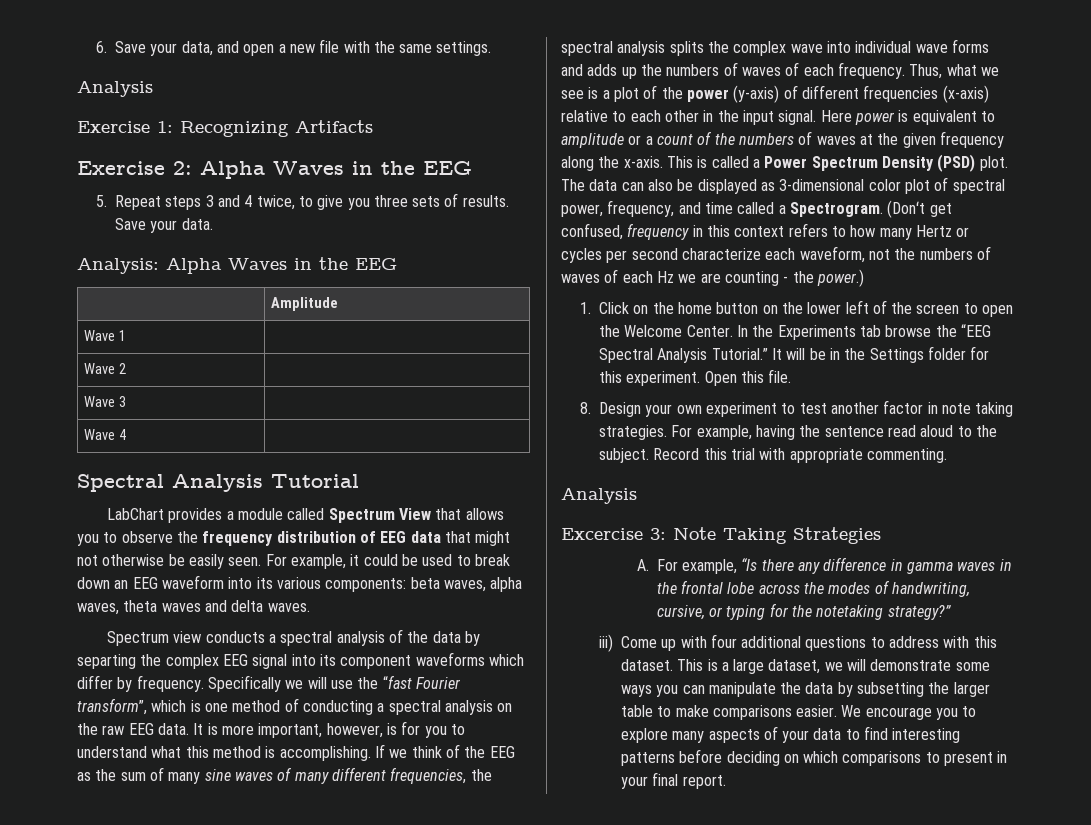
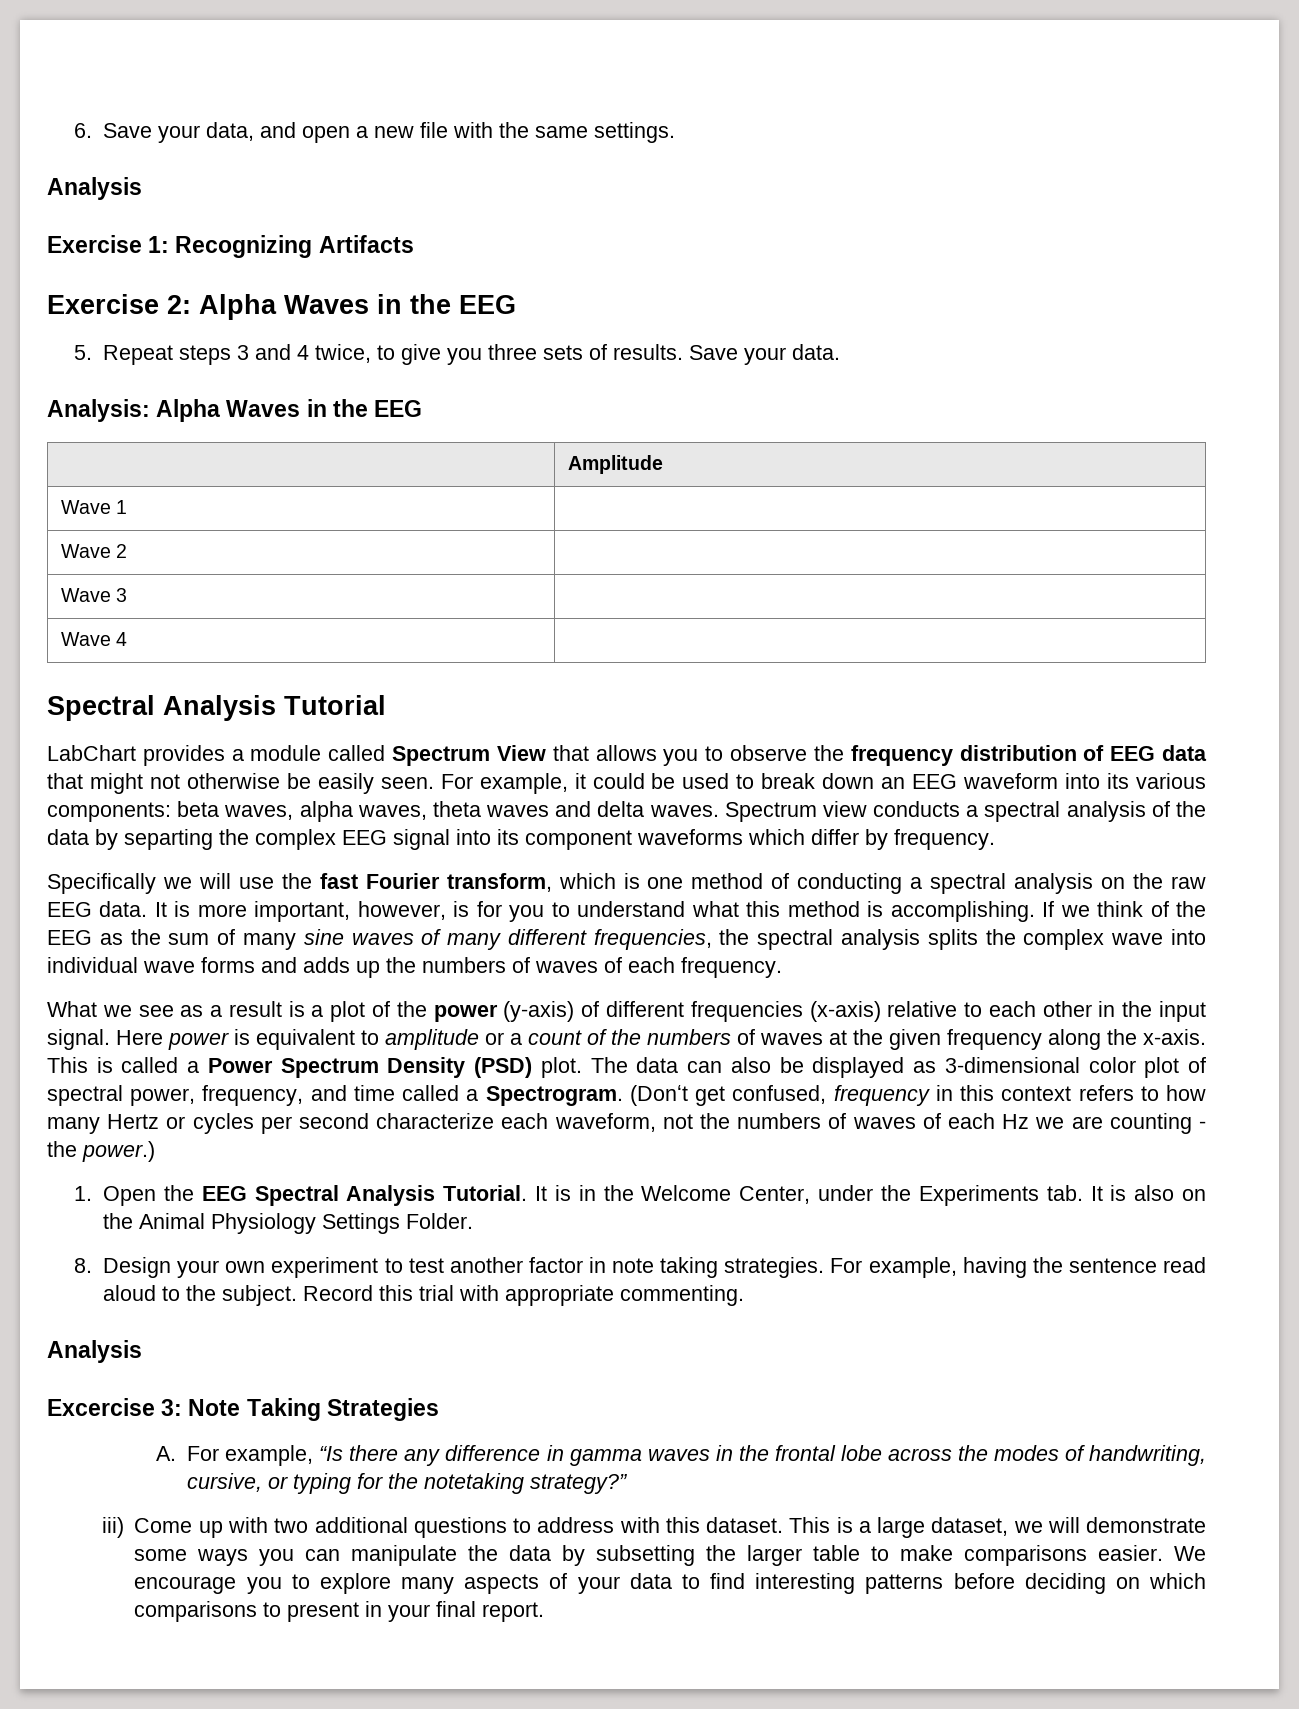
(310, 607) // -> (719, 811) none
(204, 683) none -> (995, 839) //
[382,675,461,689] [77,698,147,715] “fast Fourier transform”, -> [319,873,552,892] fast Fourier transform,
[909,64,999,79] [561,90,584,99] Thus, what we see -> [47,1001,282,1017] // What we see as a result
[598,300,1014,317] [598,324,991,340] [598,346,990,363] [598,369,792,386] Click on the home button on the lower left of the screen to open the Welcome Center. In the Experiments tab browse the “EEG Spectral Analysis Tutorial.” It will be in the Settings folder for this experiment. Open this file. -> [103,1185,1207,1206] [103,1213,474,1234] Open the EEG Spectral Analysis Tutorial. It is in the Welcome Center, under the Experiments tab. It is also on the Animal Physiology Settings Folder.
[710,634,737,648] four -> [274,1518,309,1533] two

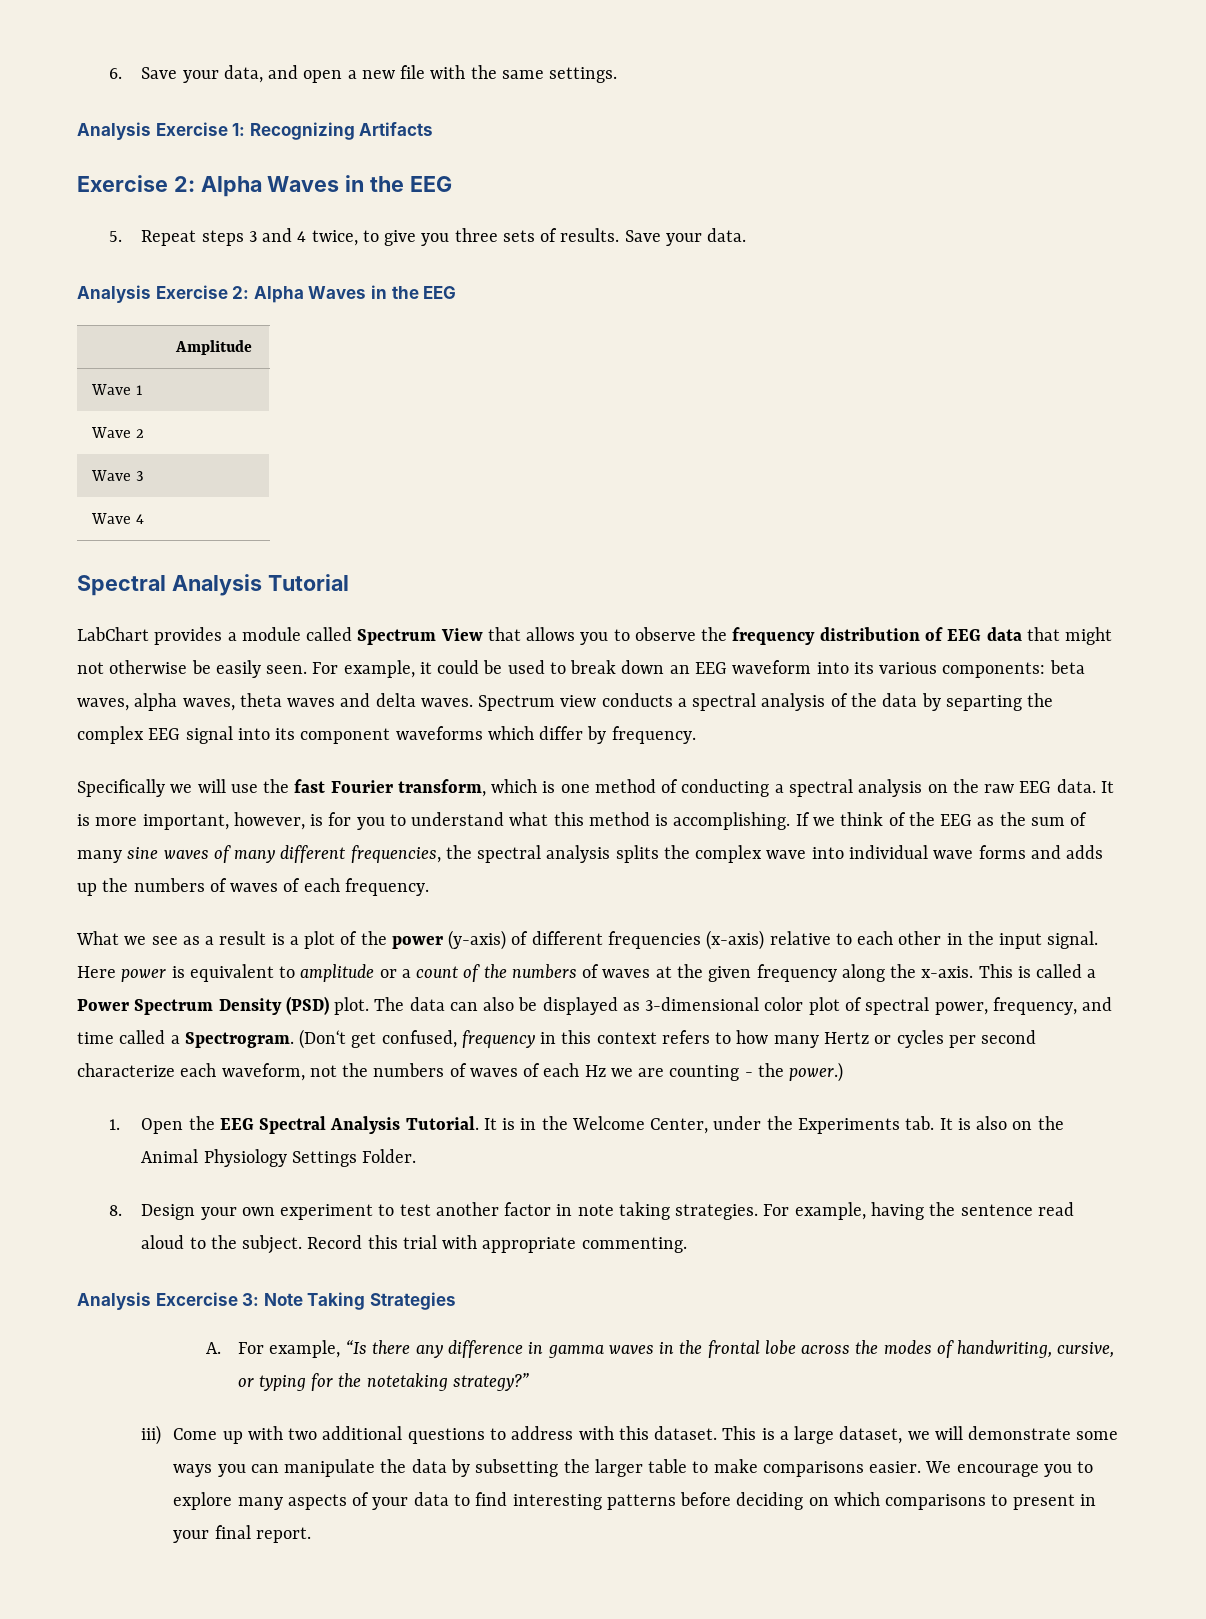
(142, 188) // -> (151, 131) none
[47,399,150,422] Analysis: -> [77,285,250,303] Analysis Exercise 2:
(142, 1351) // -> (151, 1301) none

